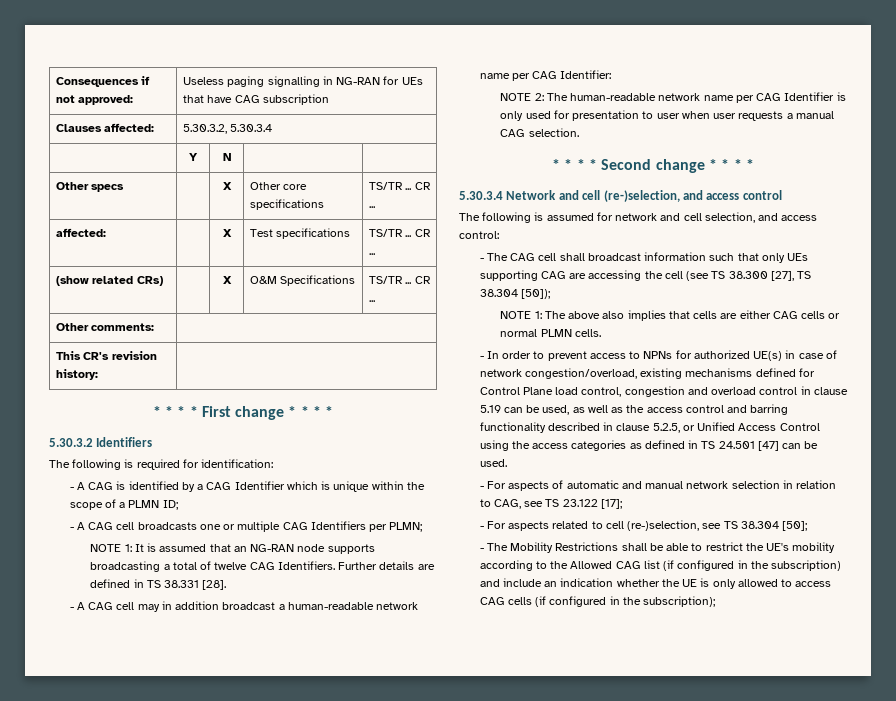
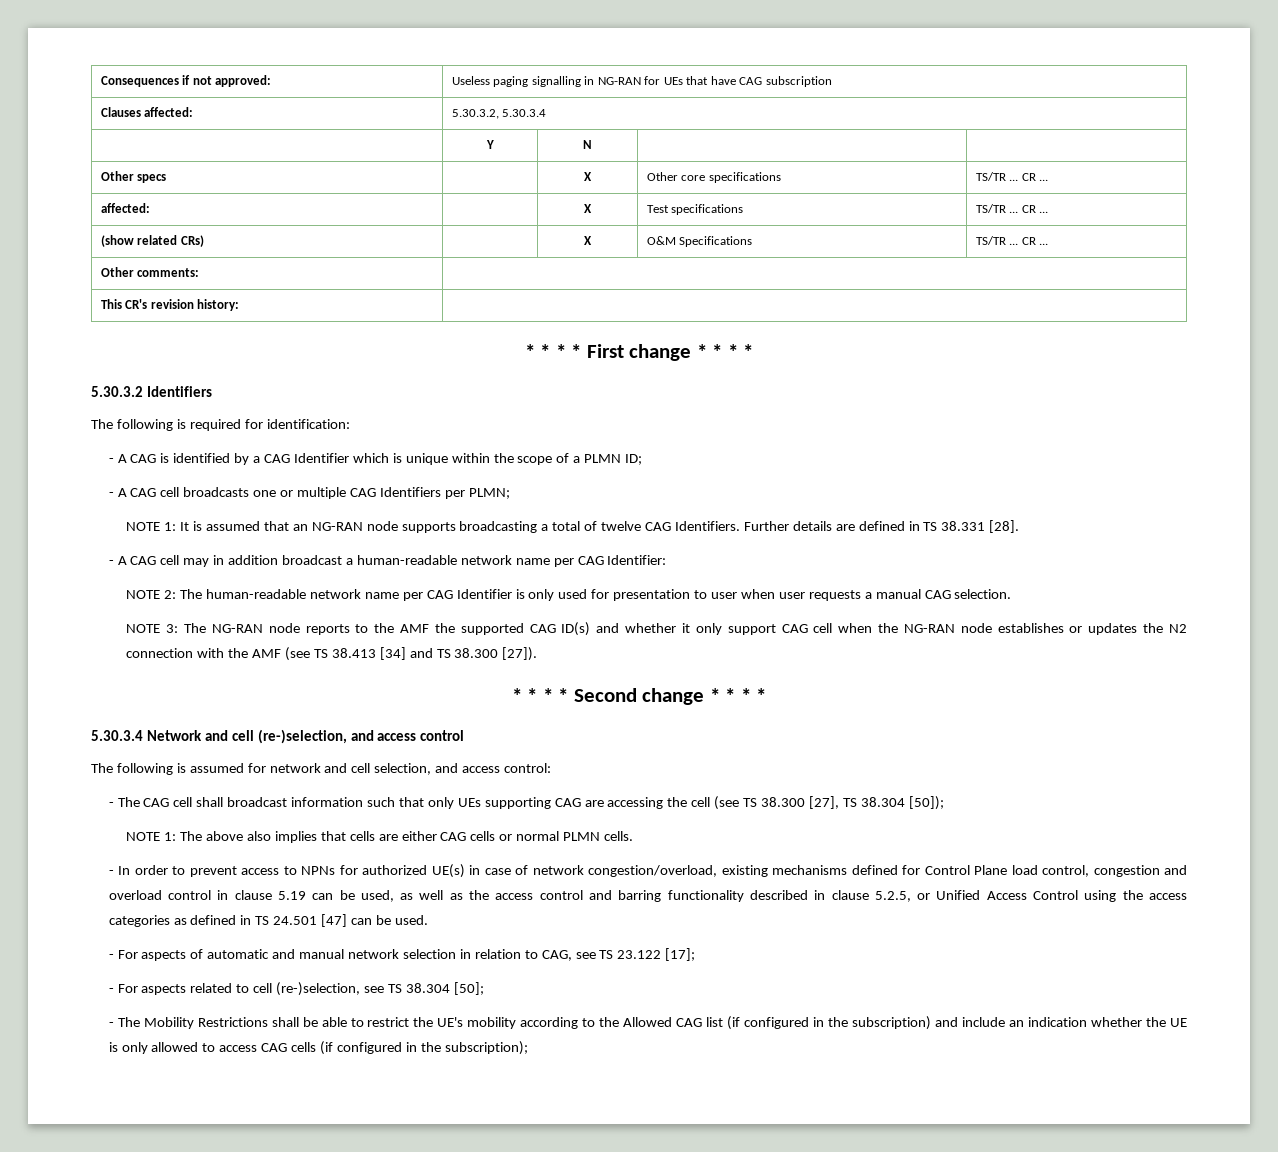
(579, 132) none -> [126,622,1187,636] [126,647,538,661] // NOTE 3: The NG-RAN node reports to the AMF the supported CAG ID(s) and whether it only support CAG cell when the NG-RAN node establishes or updates the N2 connection with the AMF (see TS 38.413 [34] and TS 38.300 [27]).

